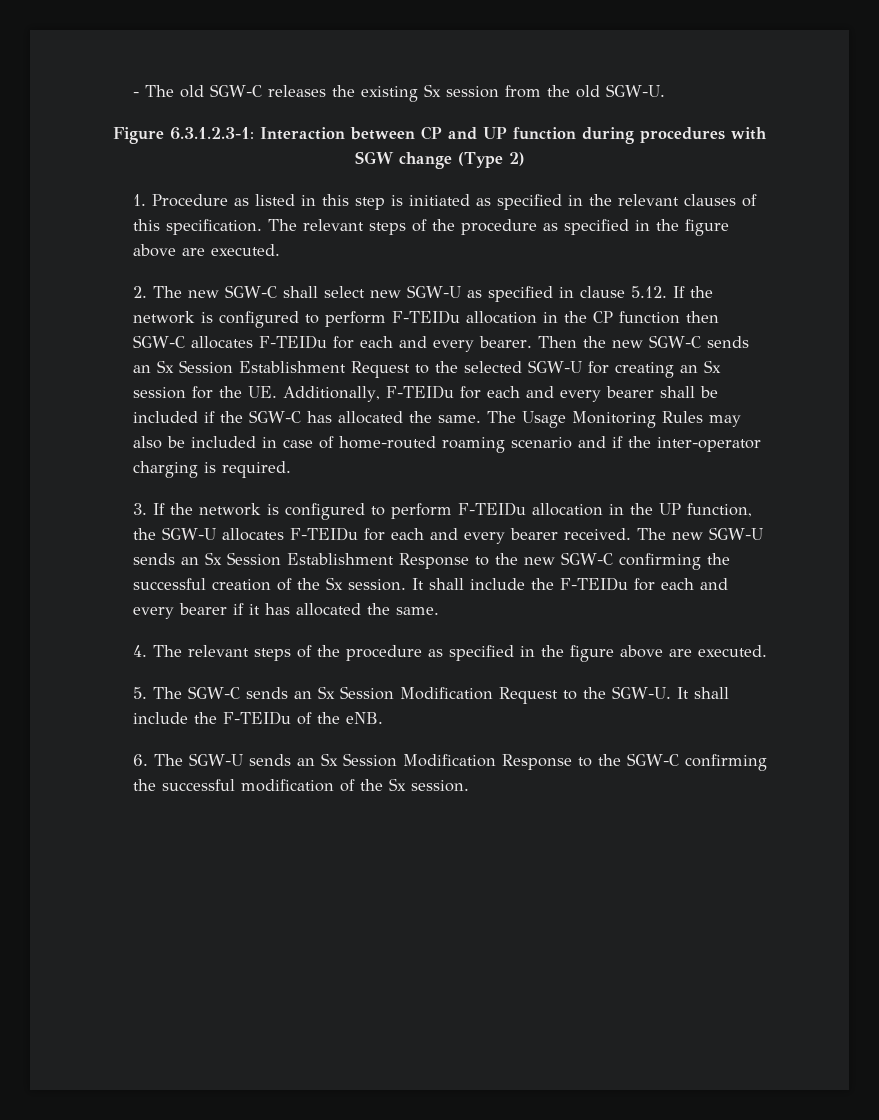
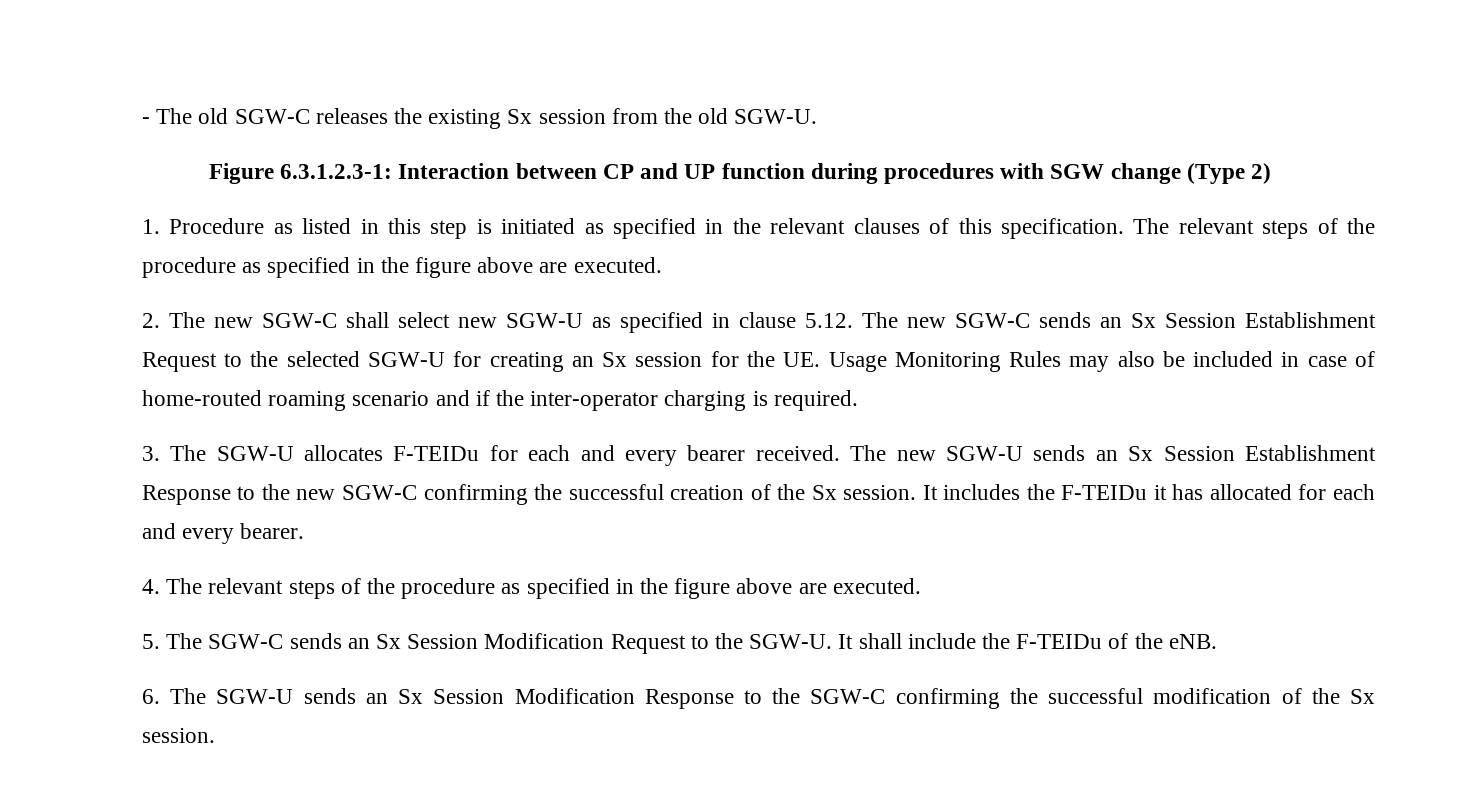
[673,286,714,298] [133,310,720,328] [133,335,607,352] If the network is configured to perform F-TEIDu allocation in the CP function then SGW-C allocates F-TEIDu for each and every bearer. Then the -> [861,312,898,328] The
[283,385,719,402] [133,410,517,424] Additionally, F-TEIDu for each and every bearer shall be included if the SGW-C has allocated the same. The -> (821, 359) none
[153,502,753,520] [133,528,157,540] If the network is configured to perform F-TEIDu allocation in the UP function, the -> [170,445,207,461] The
[429,577,729,591] [133,603,440,619] shall include the F-TEIDu for each and every bearer if it has allocated the same. -> [943,484,1375,500] [141,523,305,544] includes the F-TEIDu it has allocated for each and every bearer.

